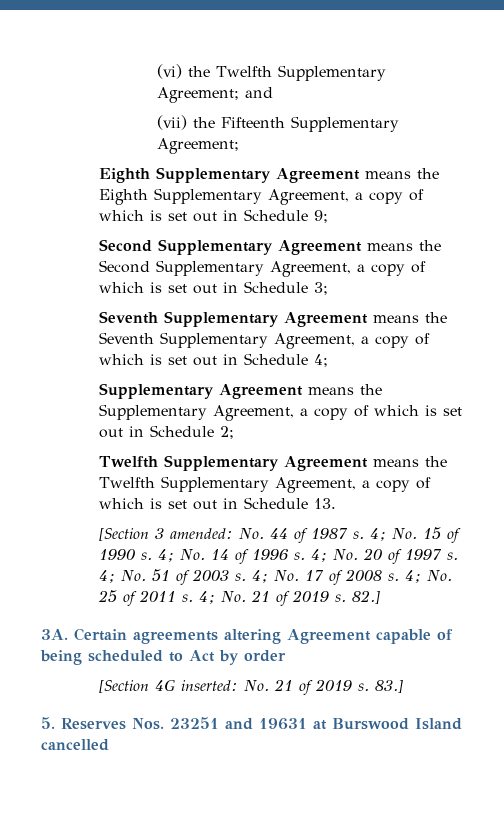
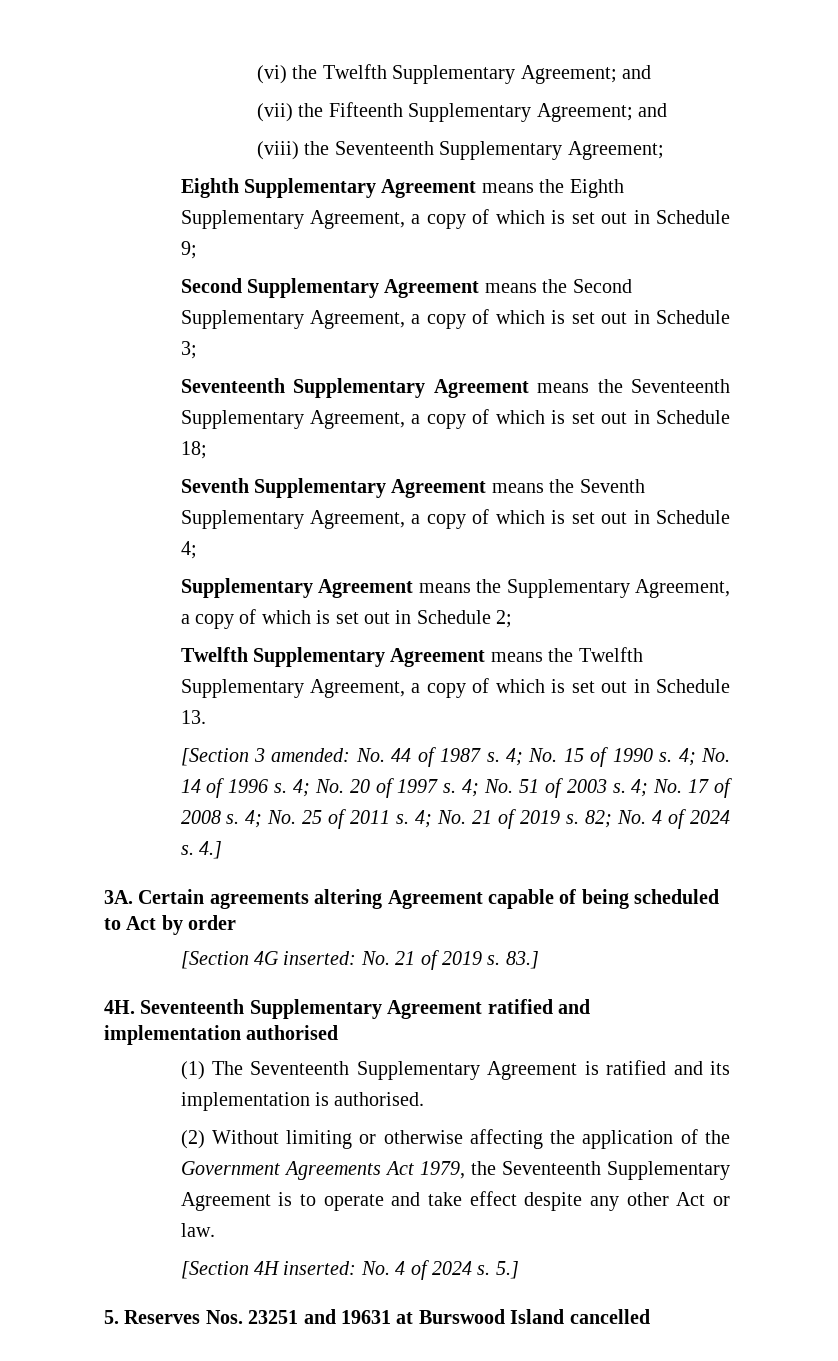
(239, 146) none -> [637,103,667,117] [256,141,664,160] and // (viii) the Seventeenth Supplementary Agreement;
(328, 288) none -> [180,378,730,398] [180,409,731,429] [180,441,207,459] // Seventeenth Supplementary Agreement means the Seventeenth Supplementary Agreement, a copy of which is set out in Schedule 18;
[351,590,380,604] 82.] -> [585,809,731,829] [180,841,222,859] 82; No. 4 of 2024 s. 4.]
(403, 686) none -> [104,999,590,1019] [104,1025,339,1045] [180,1060,730,1080] [180,1092,425,1111] [180,1129,731,1149] [180,1161,730,1180] [180,1191,730,1211] [180,1223,215,1237] [180,1260,519,1280] // 4H. Seventeenth Supplementary Agreement ratified and implementation authorised // (1) The Seventeenth Supplementary Agreement is ratified and its implementation is authorised. // (2) Without limiting or otherwise affecting the application of the Government Agreements Act 1979, the Seventeenth Supplementary Agreement is to operate and take effect despite any other Act or law. // [Section 4H inserted: No. 4 of 2024 s. 5.]

